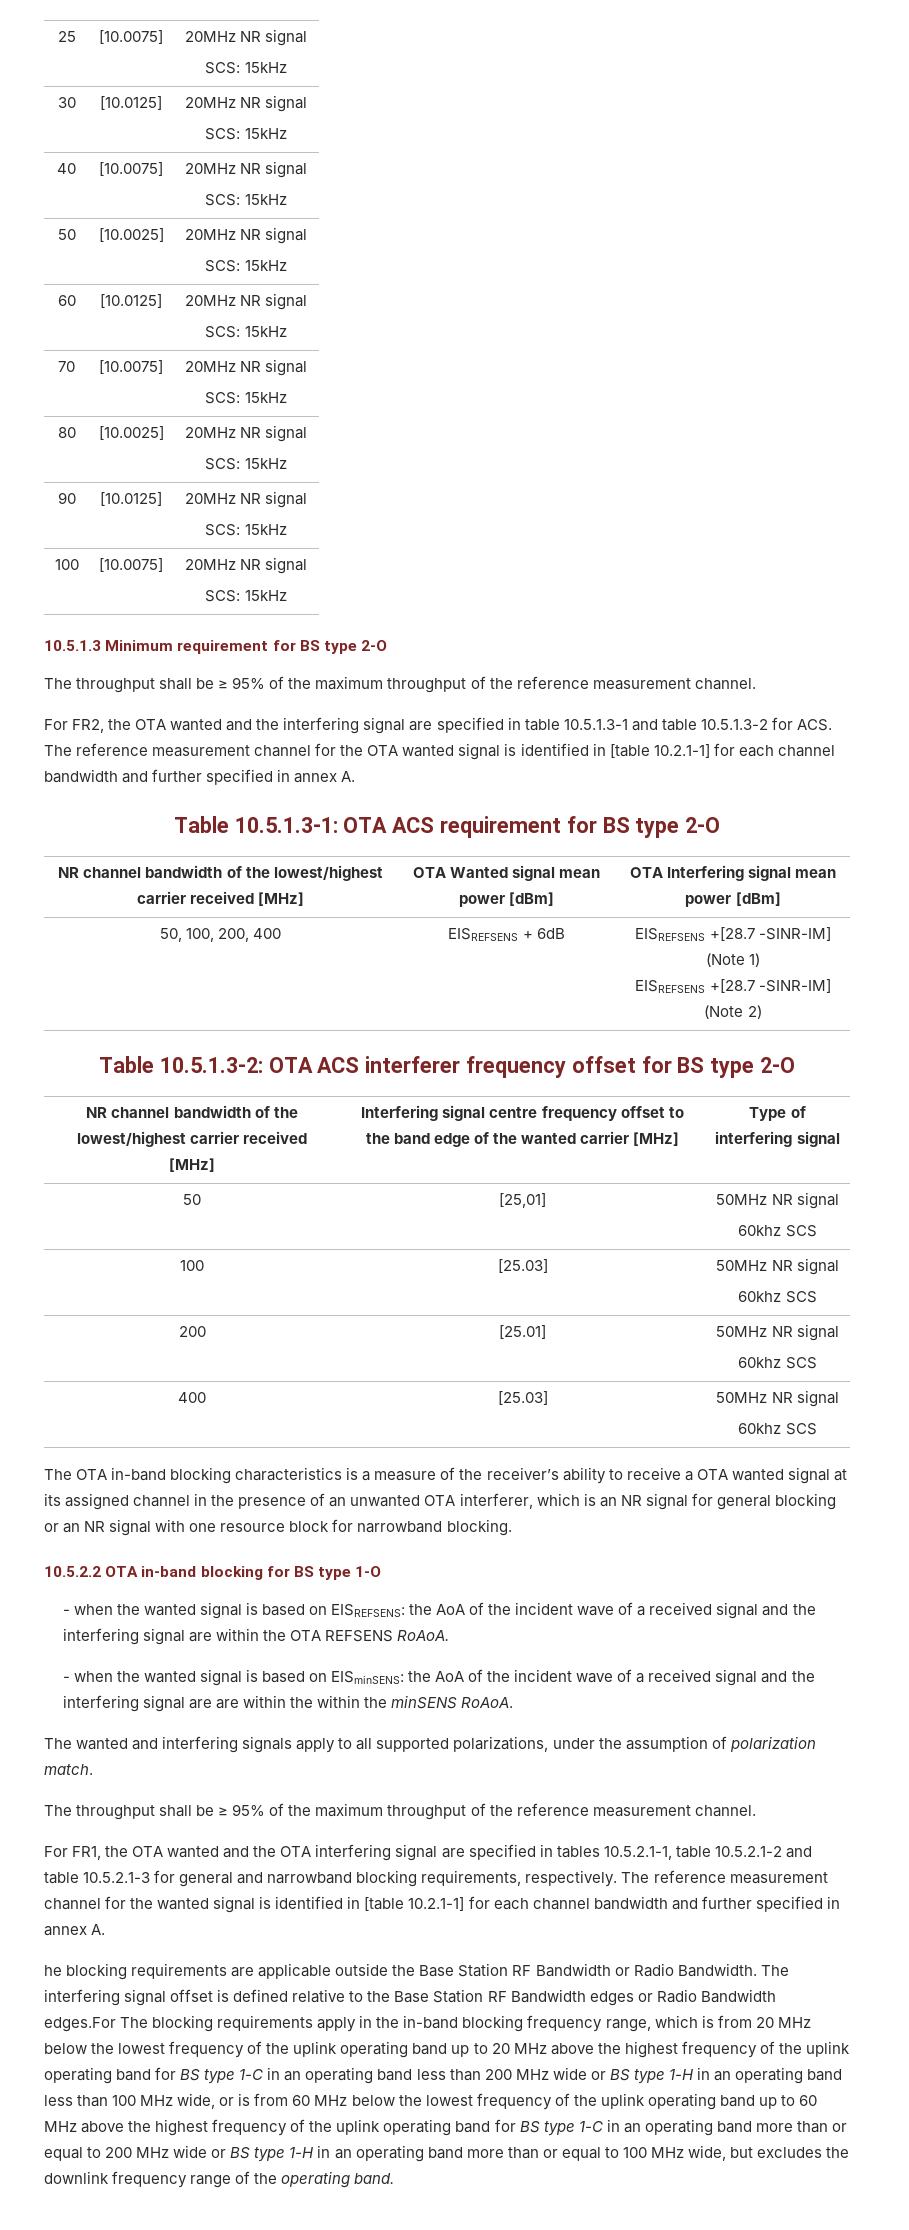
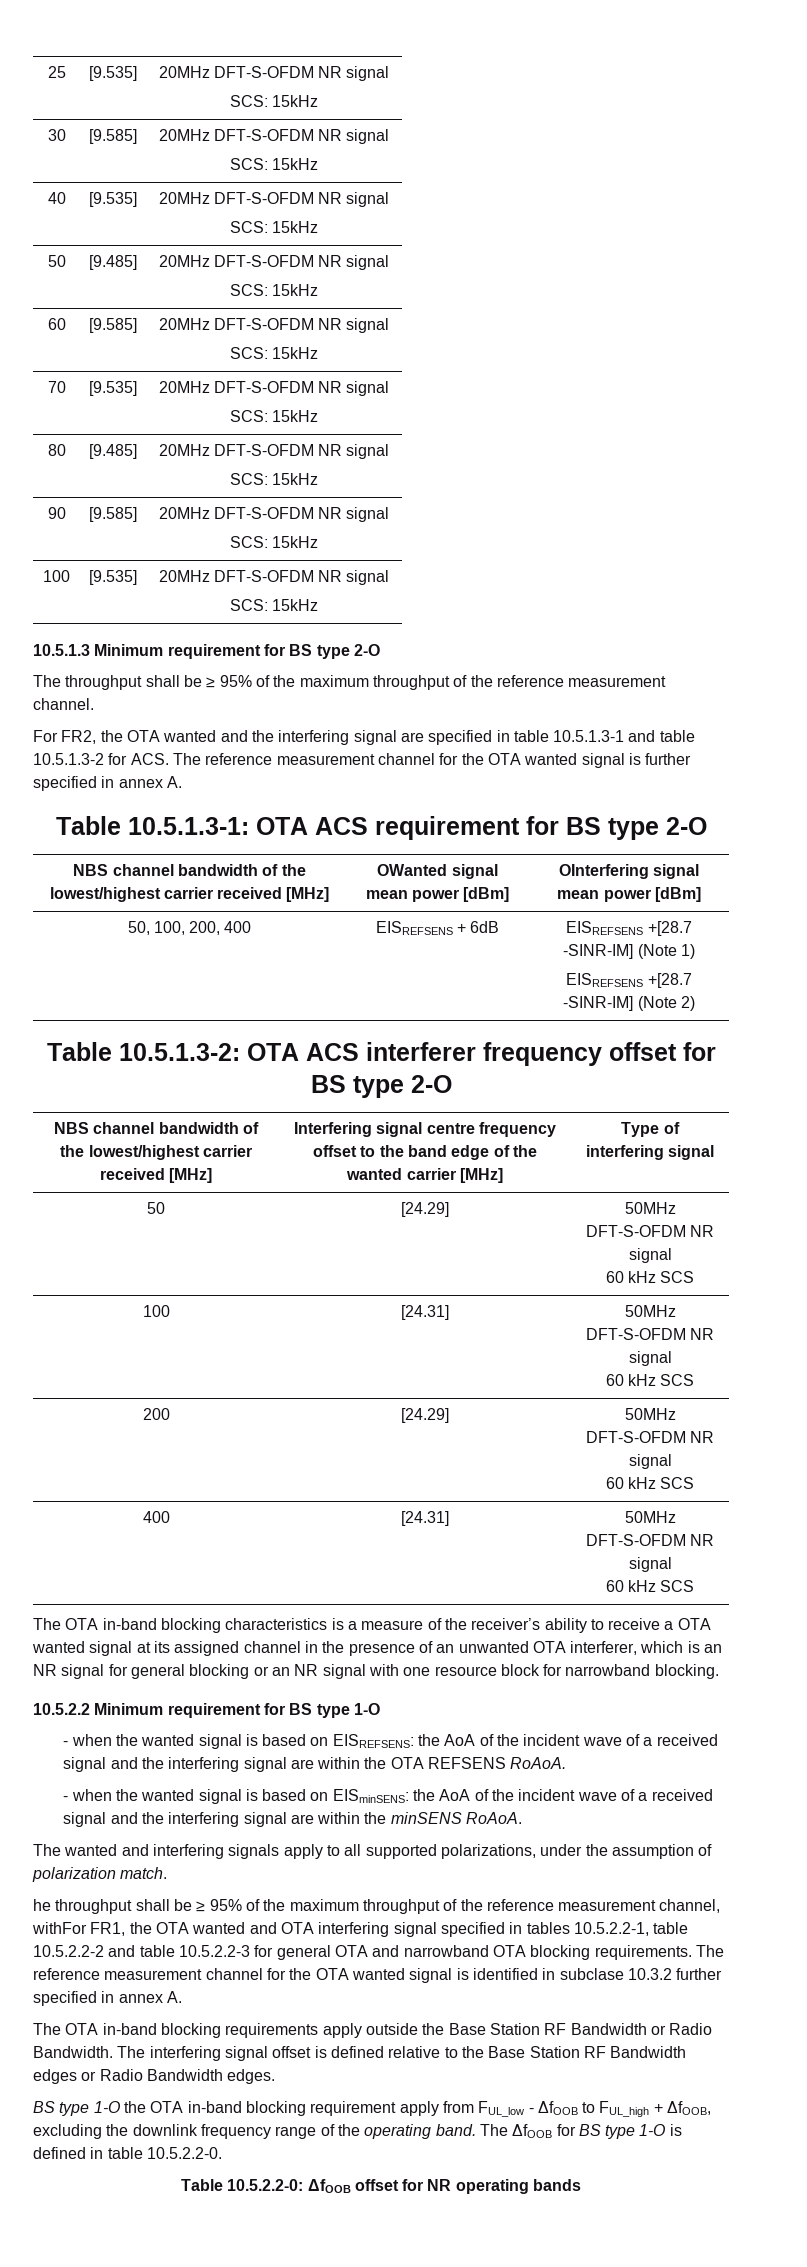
[99,30,163,44] [184,31,236,42] [10.0075] | 20MHz -> [89,66,137,81] [158,66,314,78] [9.535] | 20MHz DFT-S-OFDM
[100,96,162,110] [184,97,236,108] [10.0125] | 20MHz -> [89,129,137,144] [158,129,314,141] [9.585] | 20MHz DFT-S-OFDM
[99,162,163,176] [184,163,236,174] [10.0075] | 20MHz -> [89,192,137,207] [158,192,314,204] [9.535] | 20MHz DFT-S-OFDM
[98,228,164,242] [184,229,236,240] [10.0025] | 20MHz -> [89,255,137,270] [158,255,314,267] [9.485] | 20MHz DFT-S-OFDM
[100,294,162,308] [184,295,236,306] [10.0125] | 20MHz -> [89,318,137,333] [158,318,314,330] [9.585] | 20MHz DFT-S-OFDM
[99,360,163,374] [184,361,236,372] [10.0075] | 20MHz -> [89,381,137,396] [158,381,314,393] [9.535] | 20MHz DFT-S-OFDM
[98,426,164,440] [184,427,236,438] [10.0025] | 20MHz -> [89,444,137,459] [158,444,314,456] [9.485] | 20MHz DFT-S-OFDM
[100,492,162,506] [184,493,236,504] [10.0125] | 20MHz -> [89,507,137,522] [158,507,314,519] [9.585] | 20MHz DFT-S-OFDM
[99,558,163,572] [184,559,236,570] [10.0075] | 20MHz -> [89,570,137,585] [158,570,314,582] [9.535] | 20MHz DFT-S-OFDM
[520,743,835,758] [44,769,149,783] identified in [table 10.2.1-1] for each channel bandwidth and -> (641, 759) none
[58,865,383,881] [136,891,305,906] [412,867,508,878] NR channel bandwidth of the lowest/highest carrier received [MHz] | OTA Wanted -> [73,864,306,876] [49,887,330,902] [377,864,448,876] NBS channel bandwidth of the lowest/highest carrier received [MHz] | OWanted
[629,865,744,881] OTA Interfering -> [558,864,649,879] OInterfering
[86,1107,108,1118] NR -> [54,1122,90,1134] NBS
[499,1193,546,1208] [716,1192,839,1209] [738,1225,782,1236] [25,01] | 50MHz NR signal // 60khz -> [401,1202,449,1217] [624,1202,676,1214] [585,1225,715,1237] [628,1248,672,1263] [605,1271,656,1283] [24.29] | 50MHz DFT-S-OFDM NR signal // 60 kHz
[497,1259,548,1273] [716,1258,839,1275] [738,1291,782,1302] [25.03] | 50MHz NR signal // 60khz -> [401,1305,449,1320] [624,1305,676,1317] [585,1328,715,1340] [628,1351,672,1366] [605,1374,656,1386] [24.31] | 50MHz DFT-S-OFDM NR signal // 60 kHz
[499,1325,546,1339] [716,1324,839,1341] [738,1357,782,1368] [25.01] | 50MHz NR signal // 60khz -> [401,1408,449,1423] [624,1408,676,1420] [585,1431,715,1443] [628,1454,672,1469] [605,1477,656,1489] [24.29] | 50MHz DFT-S-OFDM NR signal // 60 kHz
[497,1391,548,1405] [716,1390,839,1407] [738,1423,782,1434] [25.03] | 50MHz NR signal // 60khz -> [401,1511,449,1526] [624,1511,676,1523] [585,1534,715,1546] [628,1557,672,1572] [605,1580,656,1592] [24.31] | 50MHz DFT-S-OFDM NR signal // 60 kHz
[105,1566,263,1580] OTA in-band blocking -> [94,1703,261,1718] Minimum requirement
[215,1695,313,1709] are within the -> (314, 1819) none
[44,1805,72,1816] The -> [33,1899,51,1911] he
[694,1805,756,1817] [44,1846,68,1857] channel. // For -> [659,1899,721,1913] [32,1922,87,1934] channel, withFor
[253,1846,277,1857] the -> (277, 1928) none
[441,1848,465,1858] are -> (437, 1929) none
[603,1846,812,1860] [44,1870,234,1887] 10.5.2.1-1, table 10.5.2.1-2 and table 10.5.2.1-3 for general -> [573,1922,689,1936] [33,1945,368,1960] 10.5.2.2-1, table 10.5.2.2-2 and table 10.5.2.2-3 for general OTA
[356,1870,828,1887] [44,1896,840,1913] [44,1924,106,1936] [44,1963,332,1980] blocking requirements, respectively. The reference measurement channel for the wanted signal is identified in [table 10.2.1-1] for each channel bandwidth and further specified in annex A. // he blocking requirements are applicable -> [492,1945,724,1960] [33,1968,723,1983] [33,1991,182,2006] [33,2023,362,2038] OTA blocking requirements. The reference measurement channel for the OTA wanted signal is identified in subclase 10.3.2 further specified in annex A. // The OTA in-band blocking requirements apply
[44,2015,811,2032] [44,2041,850,2058] [44,2067,843,2084] [44,2093,818,2110] [44,2119,847,2136] [44,2145,823,2162] edges.For The blocking requirements apply in the in-band blocking frequency range, which is from 20 MHz below the lowest frequency of the uplink operating band up to 20 MHz above the highest frequency of the uplink operating band for BS type 1-C in an operating band less than 200 MHz wide or BS type 1-H in an operating band less than 100 MHz wide, or is from 60 MHz below the lowest frequency of the uplink operating band up to 60 MHz above the highest frequency of the uplink operating band for BS type 1-C in an operating band more than or equal to 200 MHz wide or BS type 1-H in an operating band more than or equal to 100 MHz wide, but excludes -> [227,2069,276,2084] [33,2101,712,2117] [33,2124,102,2139] edges. // BS type 1-O the OTA in-band blocking requirement apply from FUL_low - ΔfOOB to FUL_high + ΔfOOB, excluding
(395, 2178) none -> [479,2124,682,2139] [33,2147,222,2159] [180,2179,582,2194] The ΔfOOB for BS type 1-O is defined in table 10.5.2.2-0. // Table 10.5.2.2-0: ΔfOOB offset for NR operating bands

